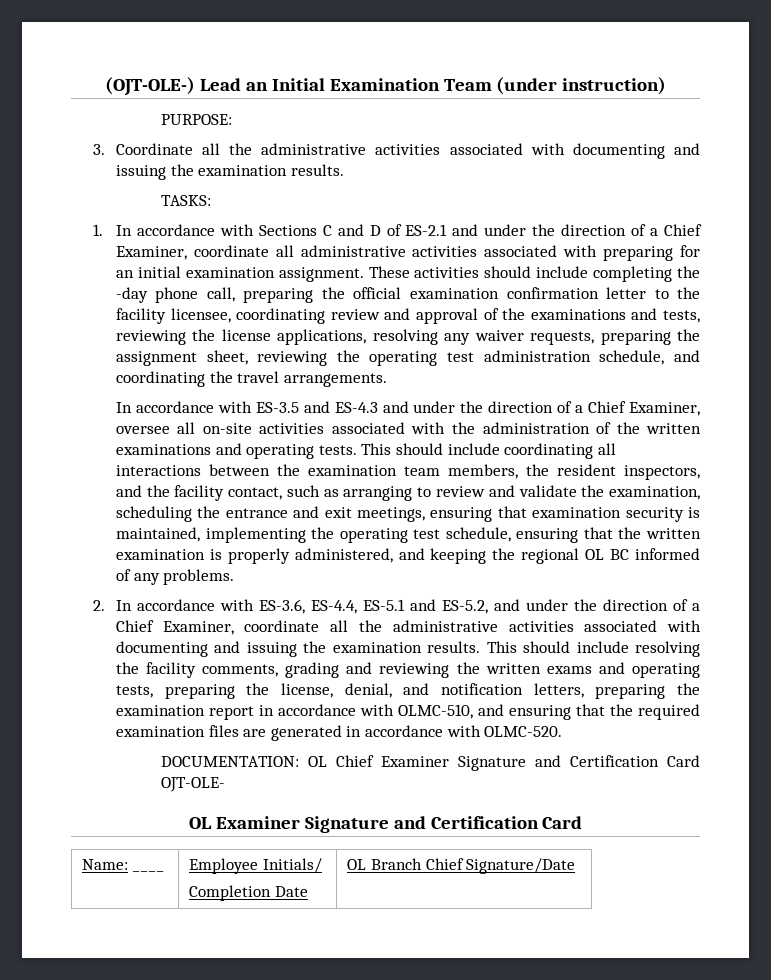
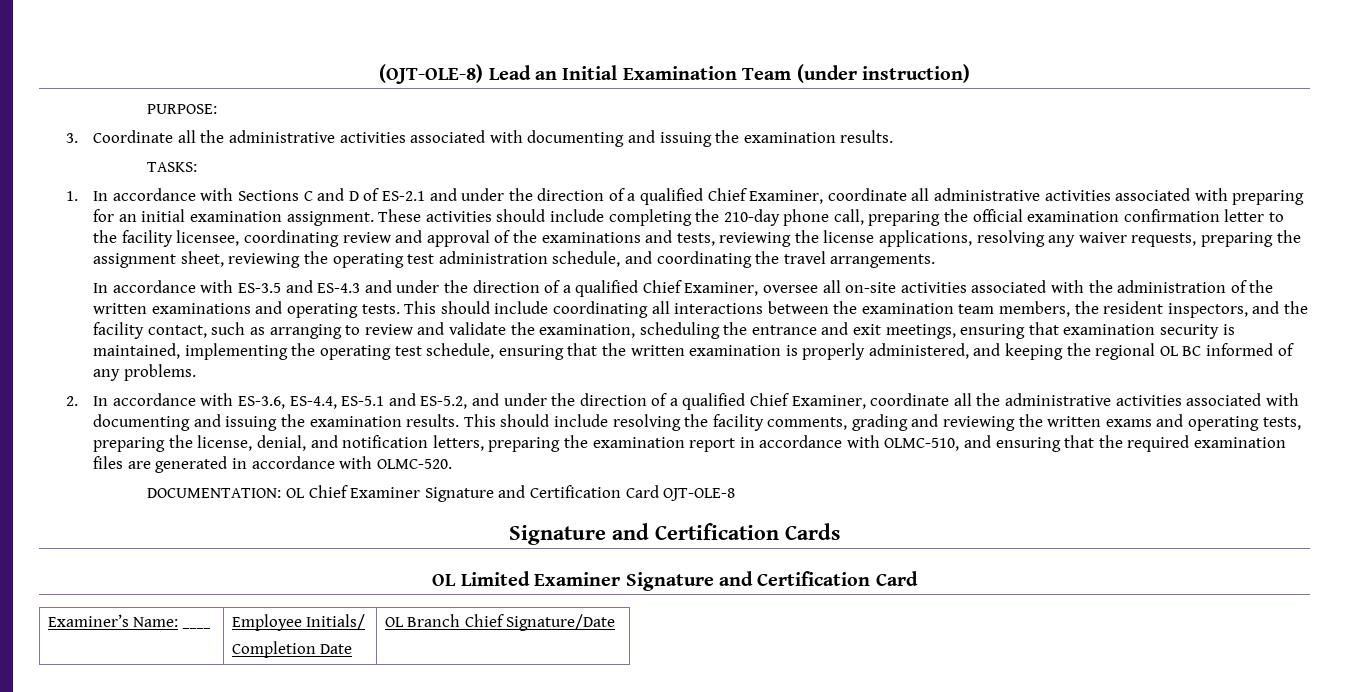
[104,77,195,96] (OJT-OLE-) -> [379,64,484,84] (OJT-OLE-8)
(659, 232) none -> [640,188,704,205] qualified
[115,287,148,303] -day -> [723,209,780,226] 210-day
(584, 409) none -> [575,280,639,297] qualified
(700, 607) none -> [682,393,746,410] qualified
[160,777,225,792] [188,817,212,829] OJT-OLE- // OL -> [663,488,736,501] [509,523,840,545] [432,571,530,586] OJT-OLE-8 // Signature and Certification Cards // OL Limited
(583, 822) none -> [47,614,129,627] Examiner’s

